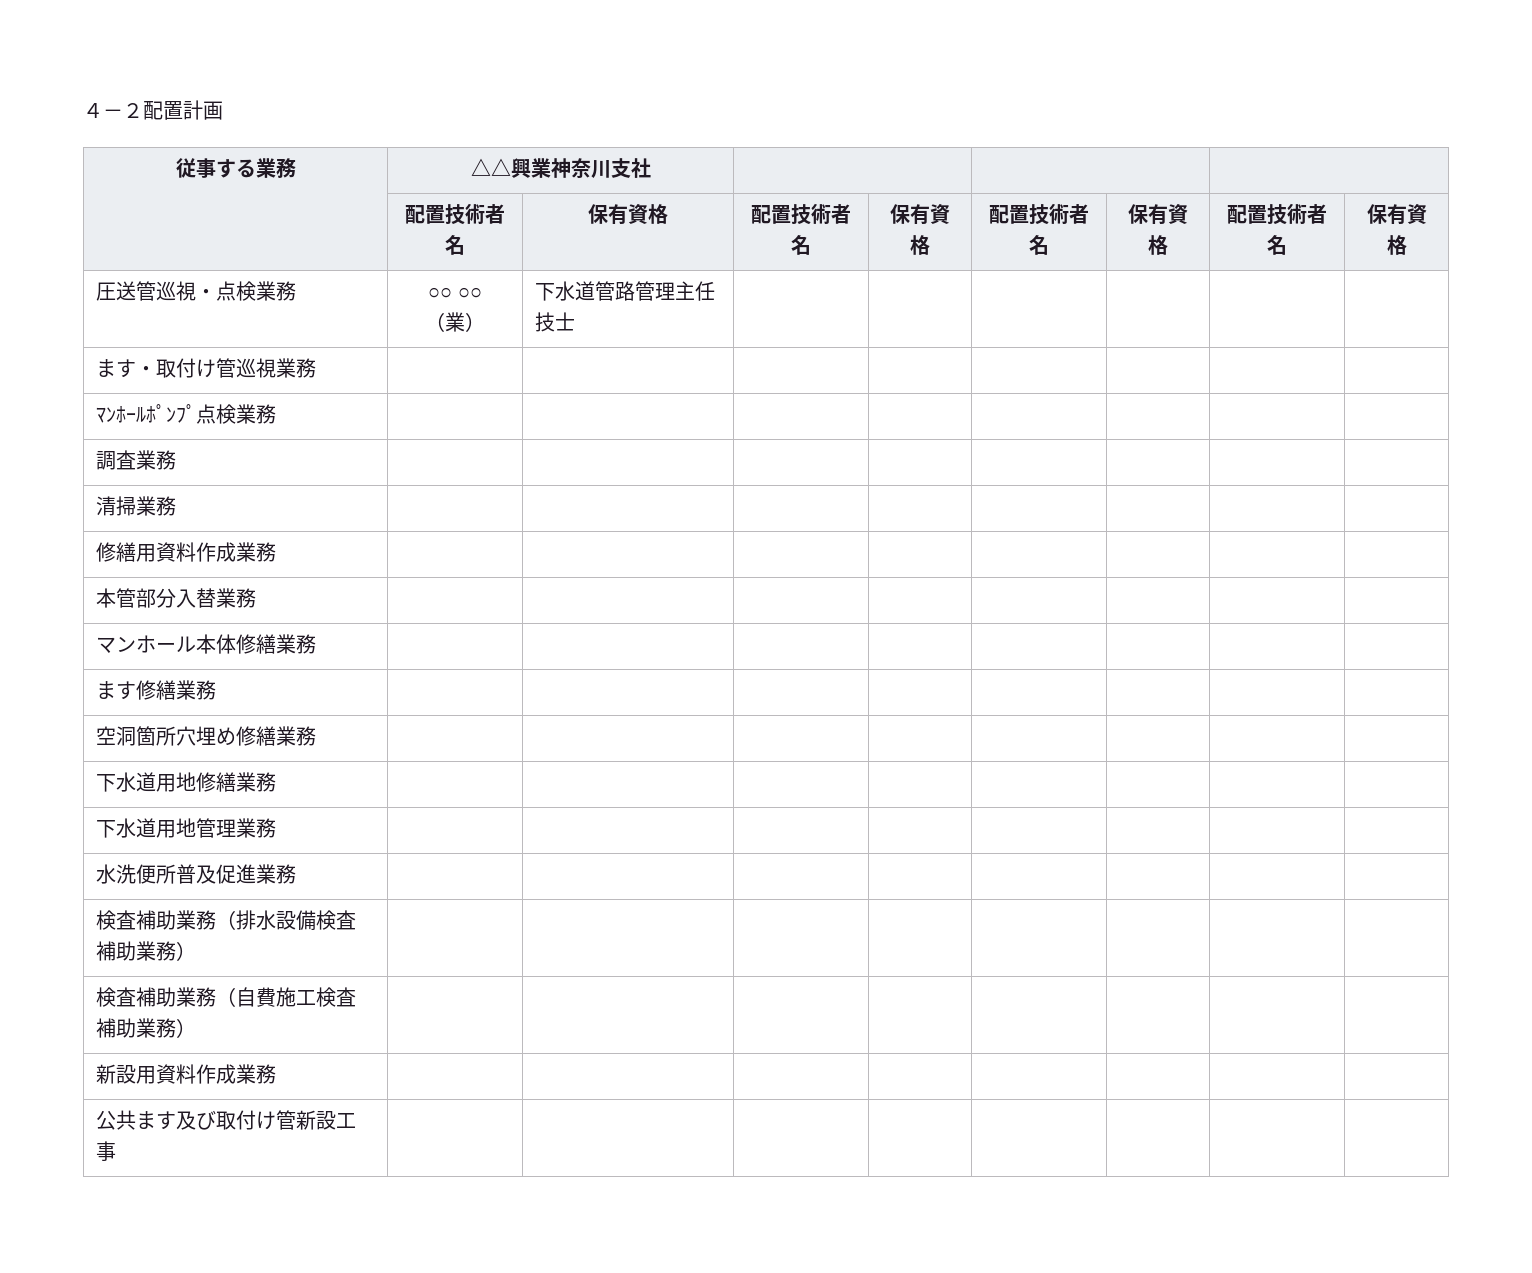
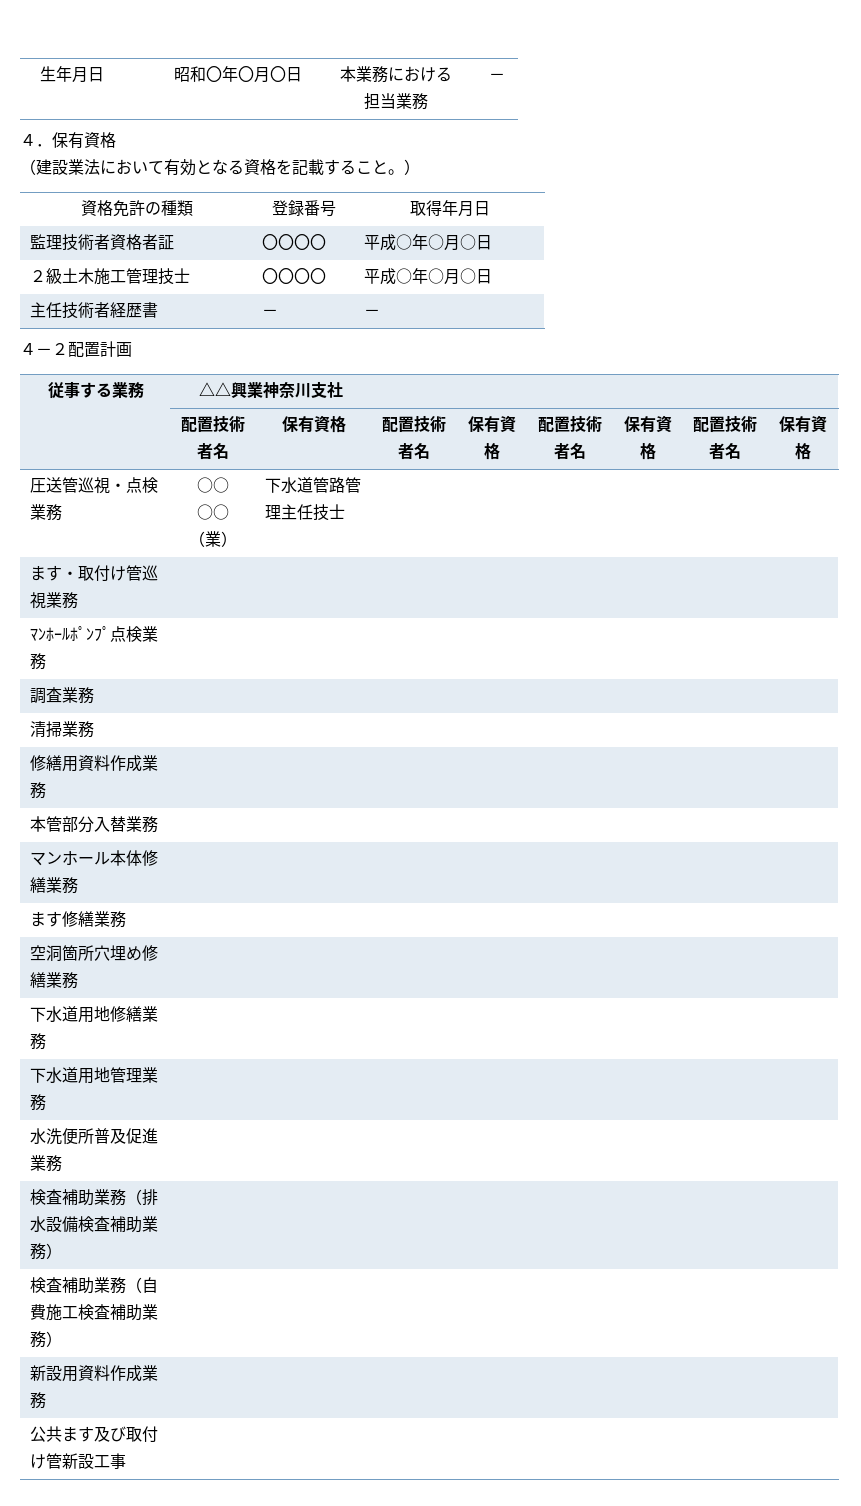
(83, 110) none -> [39,66,104,83] [173,66,302,83] [339,66,452,83] [363,93,428,110] [489,73,506,80] [20,132,116,149] [20,159,420,176] [80,200,193,217] [271,200,336,217] [409,200,490,217] [30,234,175,251] [262,234,327,250] [364,234,493,251] [30,268,191,285] [262,268,327,284] [364,268,493,285] [30,302,159,319] [262,309,279,316] [364,309,381,316] 生年月日 | 昭和〇年〇月〇日 | 本業務における // 担当業務 | － // ４．保有資格 // （建設業法において有効となる資格を記載すること。） // 資格免許の種類 | 登録番号 | 取得年月日 // 監理技術者資格者証 | 〇〇〇〇 | 平成○年○月○日 // ２級土木施工管理技士 | 〇〇〇〇 | 平成○年○月○日 // 主任技術者経歴書 | － | － //

